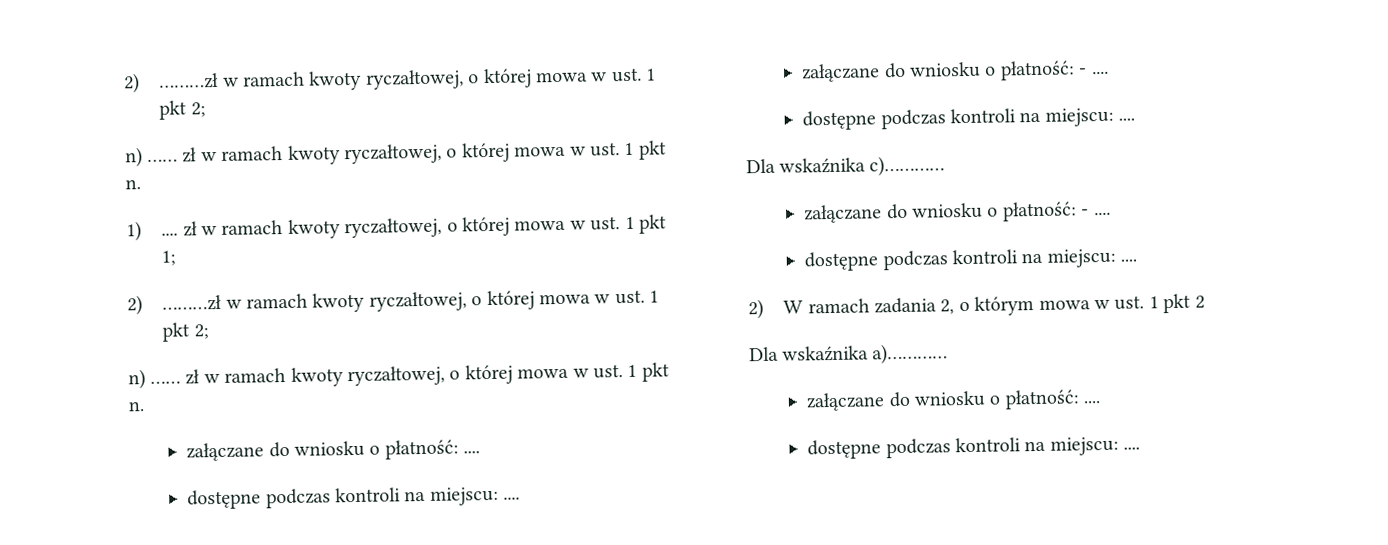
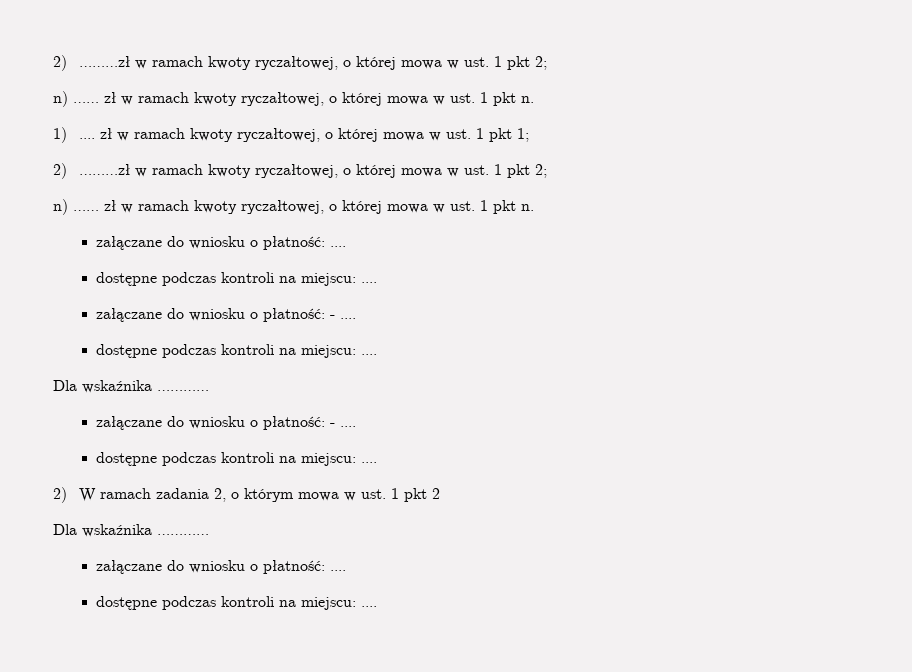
[869,155,946,177] c)………… -> [157,390,210,391] …………
[872,343,949,365] a)………… -> [157,534,210,535] …………

